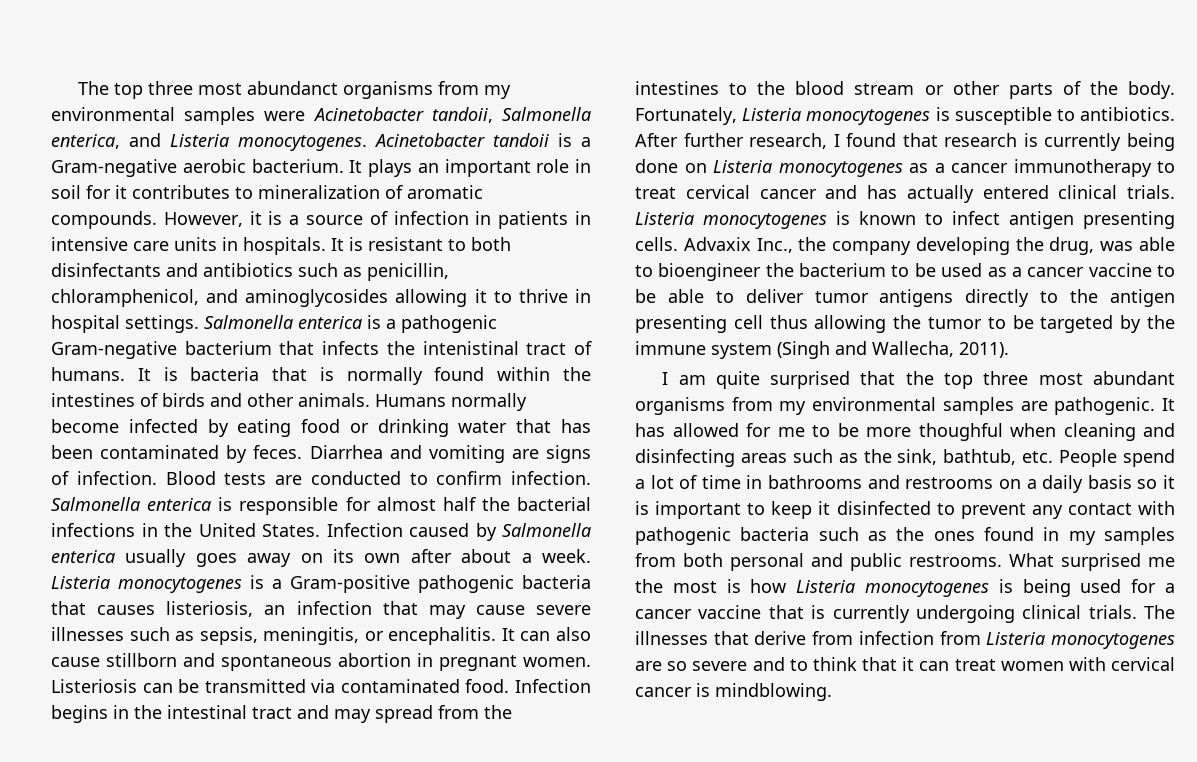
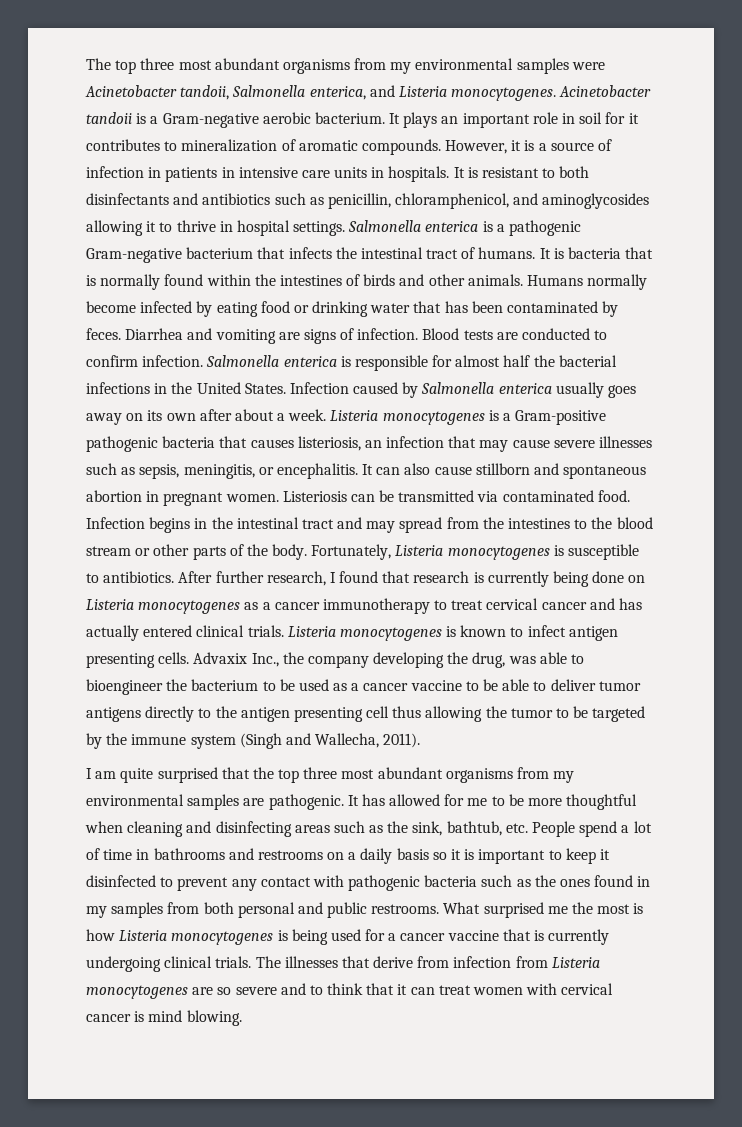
[247,81,339,95] abundanct -> [214,58,280,70] abundant
[422,341,519,355] intenistinal -> [360,247,423,259] intestinal
[918,423,1003,441] thoughful -> [566,794,638,810] thoughtful
[715,683,832,701] mindblowing. -> [148,1010,242,1026] mind blowing.

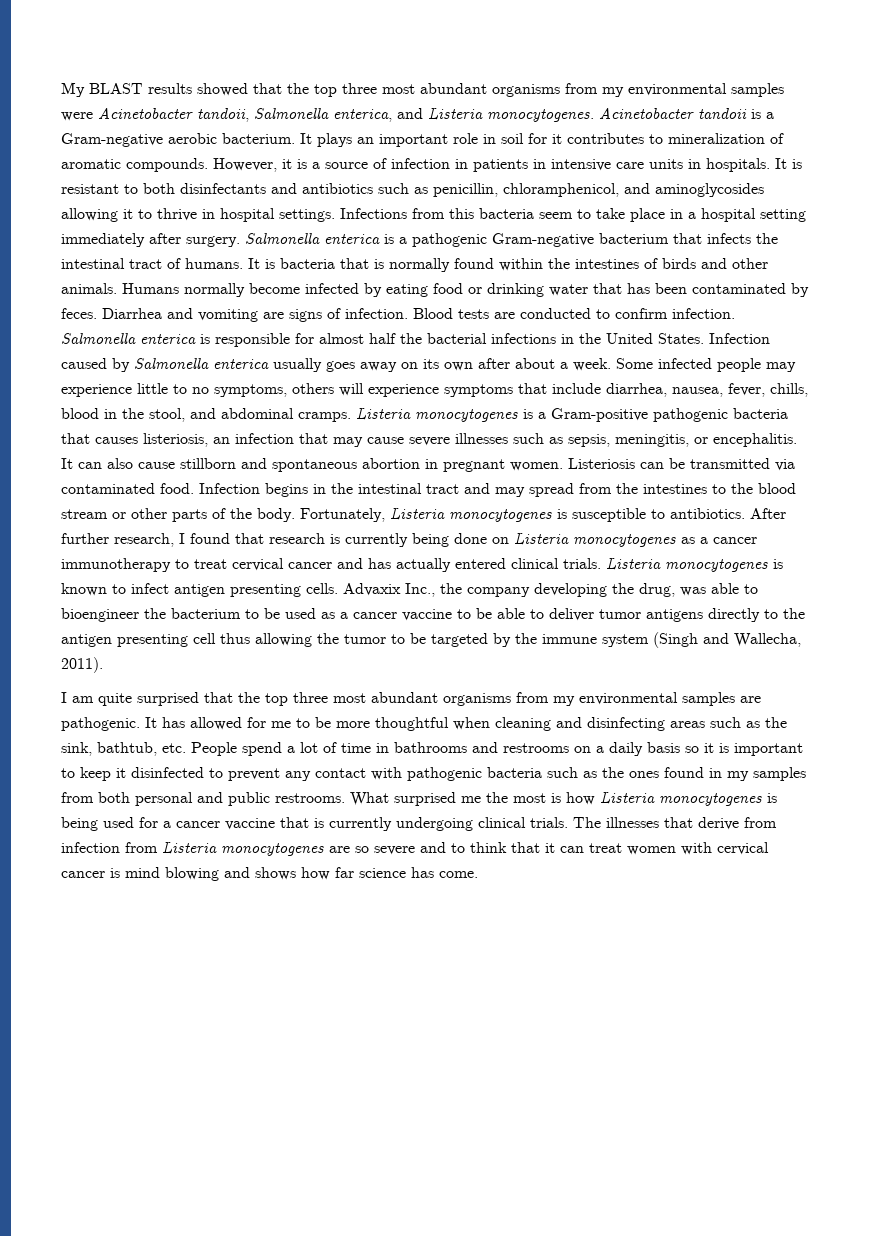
[86,58,111,70] The -> [61,82,309,97] My BLAST results showed that the
(346, 228) none -> [340,208,806,222] [61,233,240,247] Infections from this bacteria seem to take place in a hospital setting immediately after surgery.
(327, 415) none -> [616,358,796,372] [61,383,808,397] [61,408,351,422] Some infected people may experience little to no symptoms, others will experience symptoms that include diarrhea, nausea, fever, chills, blood in the stool, and abdominal cramps.
[186,1010,242,1026] blowing. -> [165,867,478,881] blowing and shows how far science has come.

